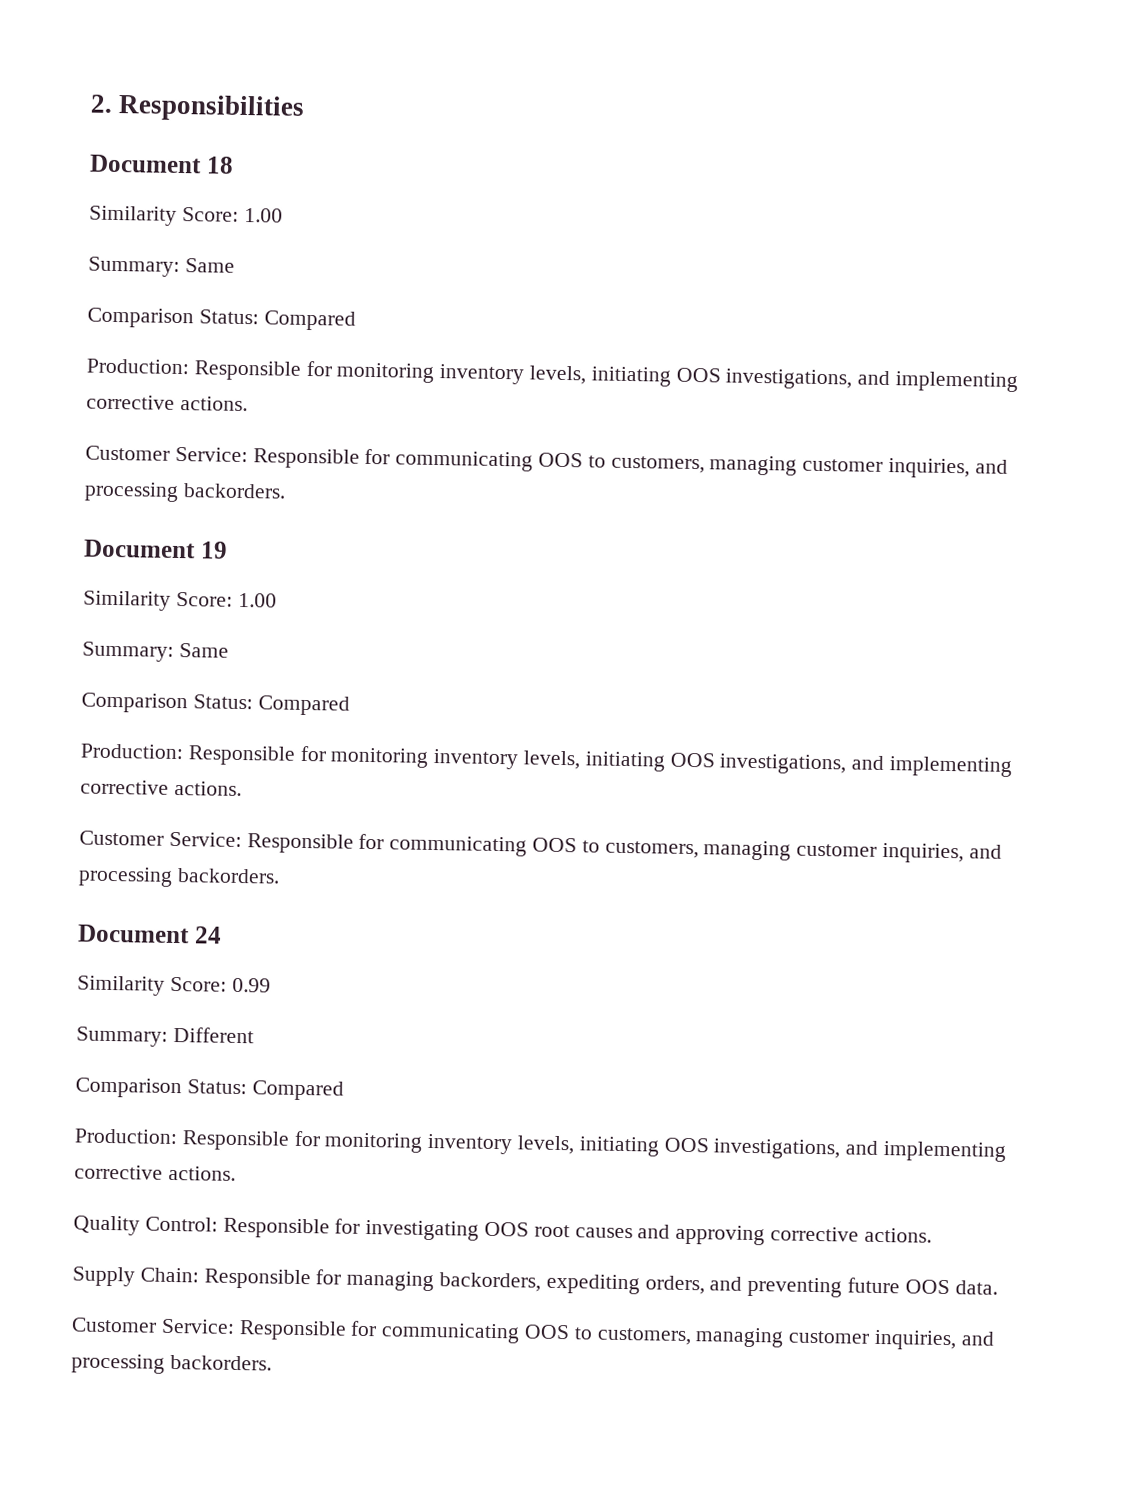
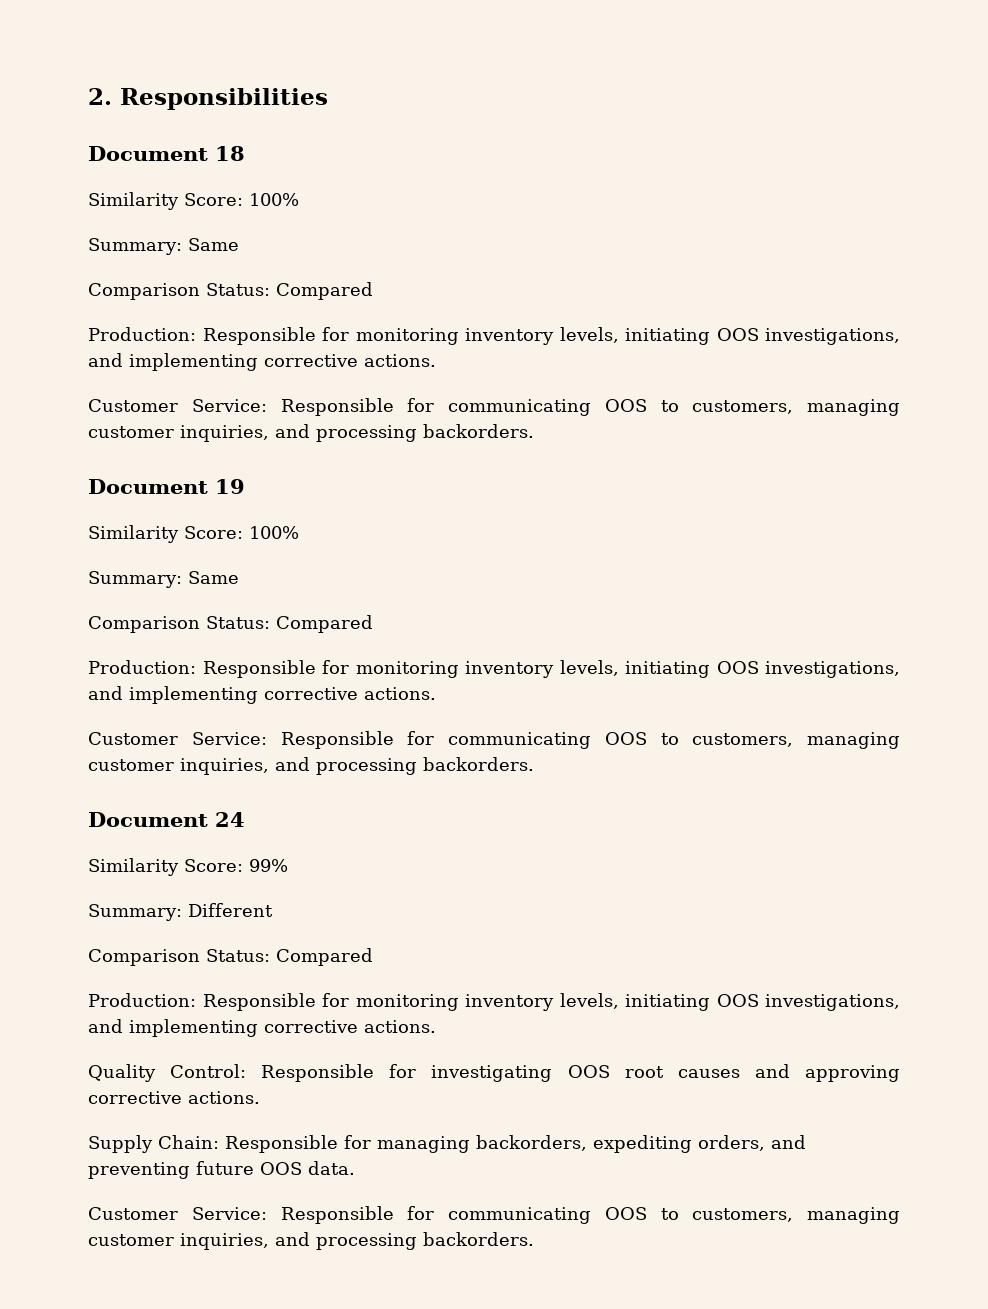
[243,207,283,223] 1.00 -> [249,193,299,206] 100%
[237,592,277,608] 1.00 -> [249,526,299,539] 100%
[231,977,271,993] 0.99 -> [249,859,288,872] 99%

